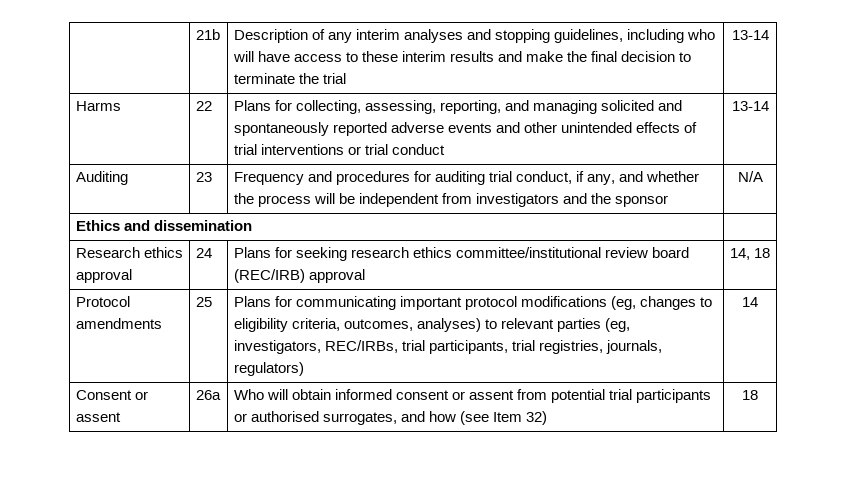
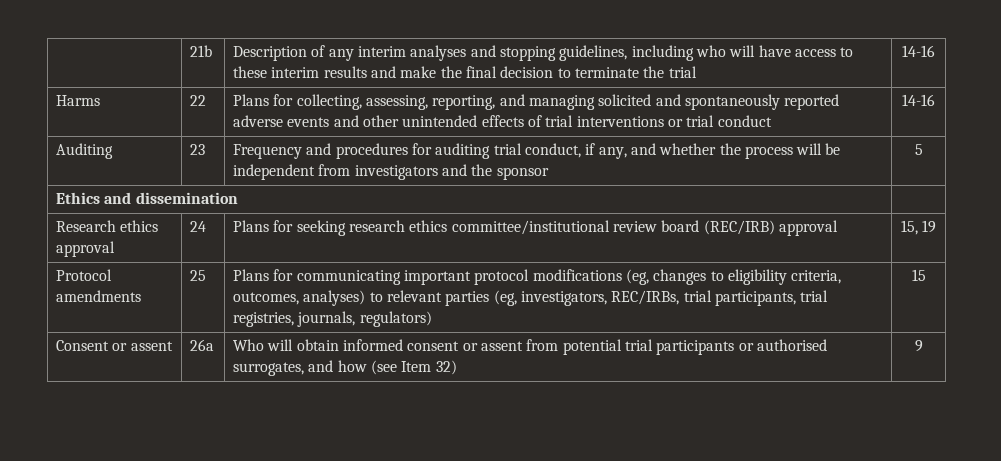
[731,30,769,40] 13-14 -> [902,45,935,57] 14-16
[731,101,769,111] 13-14 -> [902,94,935,106] 14-16
[737,171,763,182] N/A -> [914,144,923,155] 5
[729,248,771,260] 14, 18 -> [900,220,937,235] 15, 19
[742,297,758,307] 14 -> [911,269,926,281] 15
[742,390,758,400] 18 -> [914,340,923,352] 9

